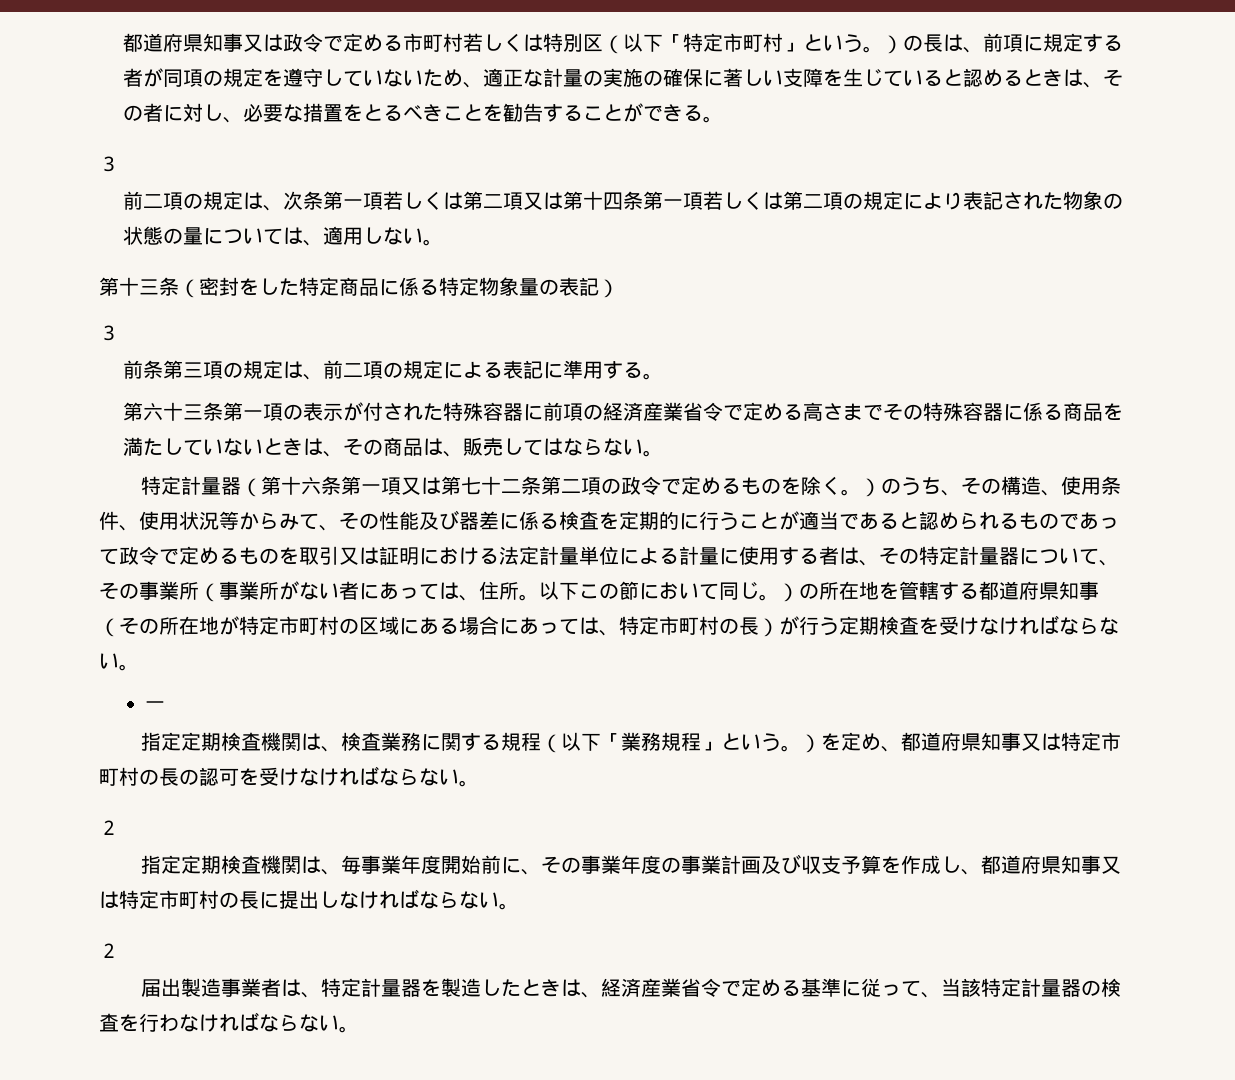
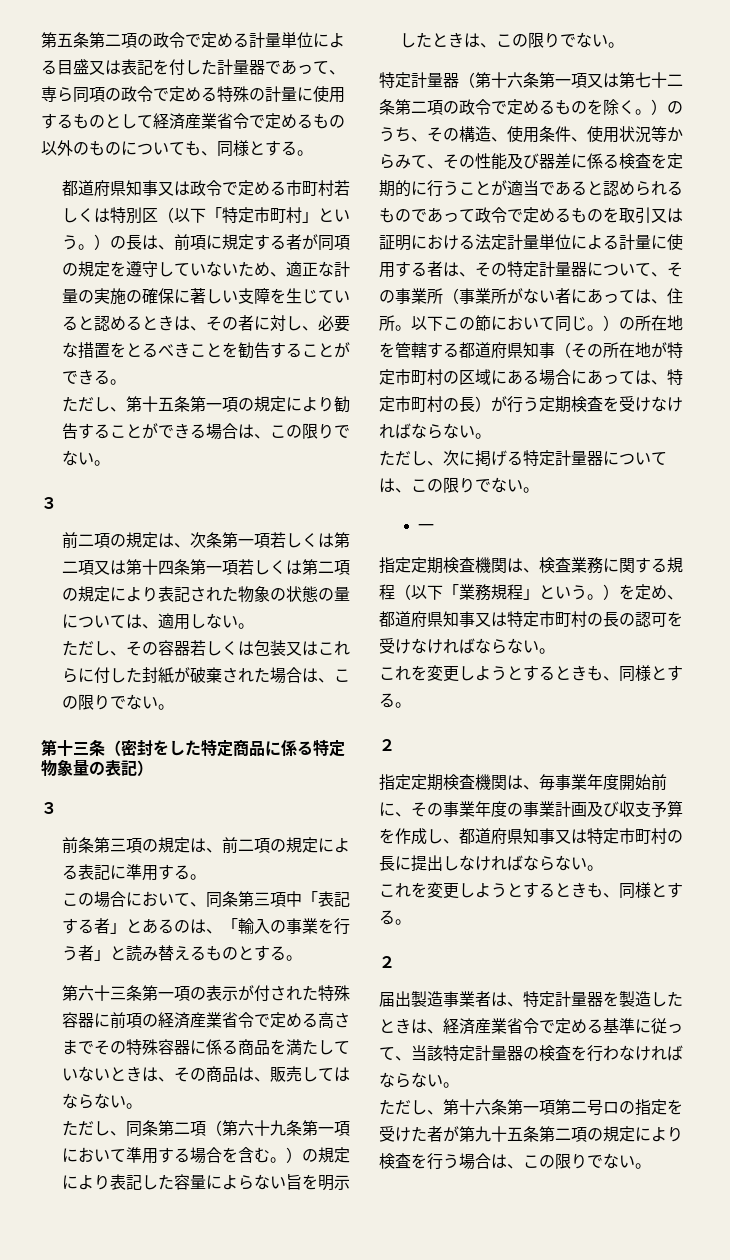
(123, 42) none -> [41,32,345,48] [41,59,345,76] [41,86,345,103] [41,113,345,130] [41,140,313,157] 第五条第二項の政令で定める計量単位による目盛又は表記を付した計量器であって、専ら同項の政令で定める特殊の計量に使用するものとして経済産業省令で定めるもの以外のものについても、同様とする。 //
(724, 119) none -> [62,396,351,413] [62,423,351,440] [62,450,111,466] // ただし、第十五条第一項の規定により勧告することができる場合は、この限りでない。
(444, 242) none -> [62,640,351,656] [62,667,351,684] [62,694,175,710] // ただし、その容器若しくは包装又はこれらに付した封紙が破棄された場合は、この限りでない。
(664, 376) none -> [62,891,351,908] [62,918,351,935] [62,945,303,961] // この場合において、同条第三項中「表記する者」とあるのは、「輸入の事業を行う者」と読み替えるものとする。
(664, 453) none -> [62,1120,351,1137] [62,1147,351,1164] [62,1174,351,1191] [400,32,625,48] // ただし、同条第二項（第六十九条第一項において準用する場合を含む。）の規定により表記した容量によらない旨を明示したときは、この限りでない。
(139, 667) none -> [379,450,667,467] [379,477,539,493] // ただし、次に掲げる特定計量器については、この限りでない。
(479, 783) none -> [379,665,683,682] [379,693,411,708] // これを変更しようとするときも、同様とする。
(519, 906) none -> [379,882,683,899] [379,910,411,925] // これを変更しようとするときも、同様とする。
(359, 1029) none -> [379,1099,683,1116] [379,1126,683,1142] [379,1153,651,1170] // ただし、第十六条第一項第二号ロの指定を受けた者が第九十五条第二項の規定により検査を行う場合は、この限りでない。

